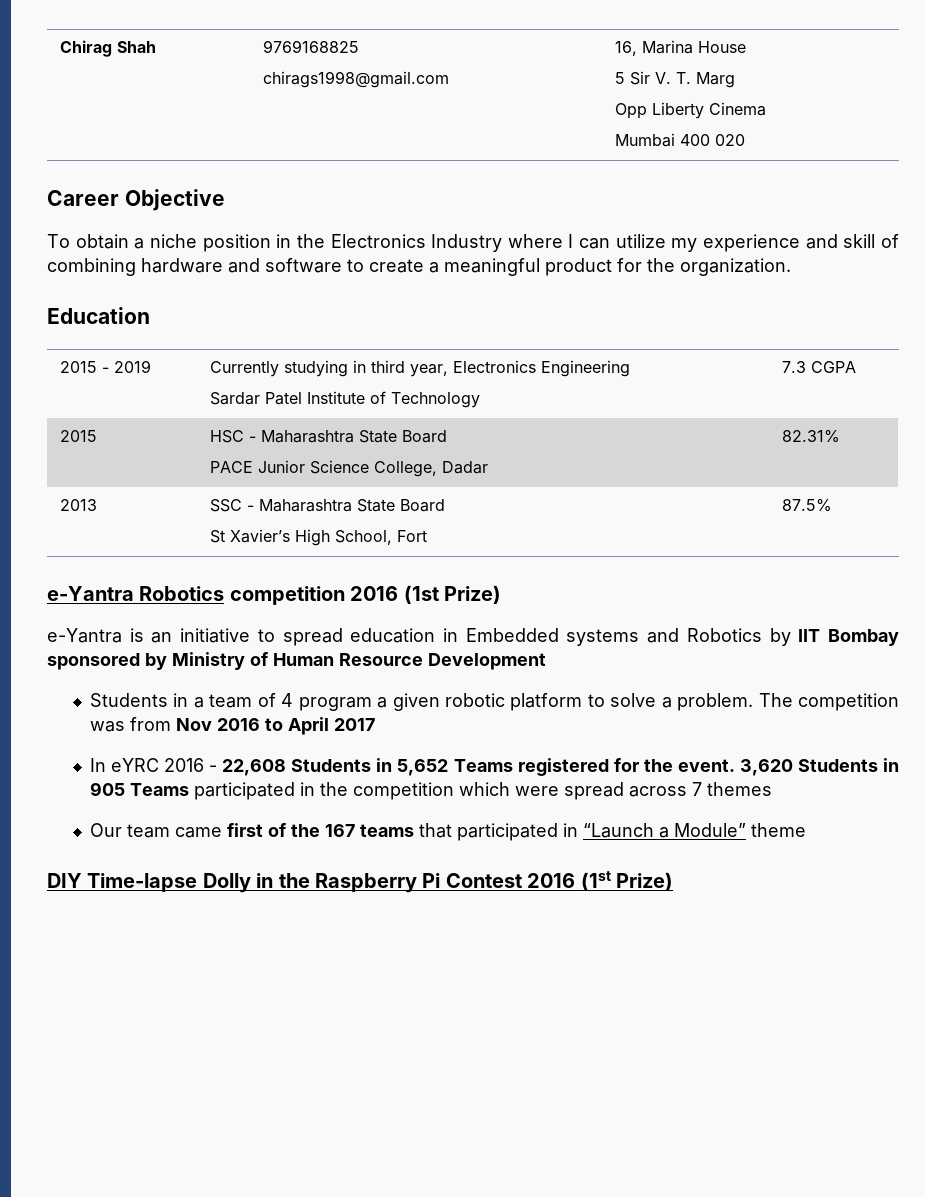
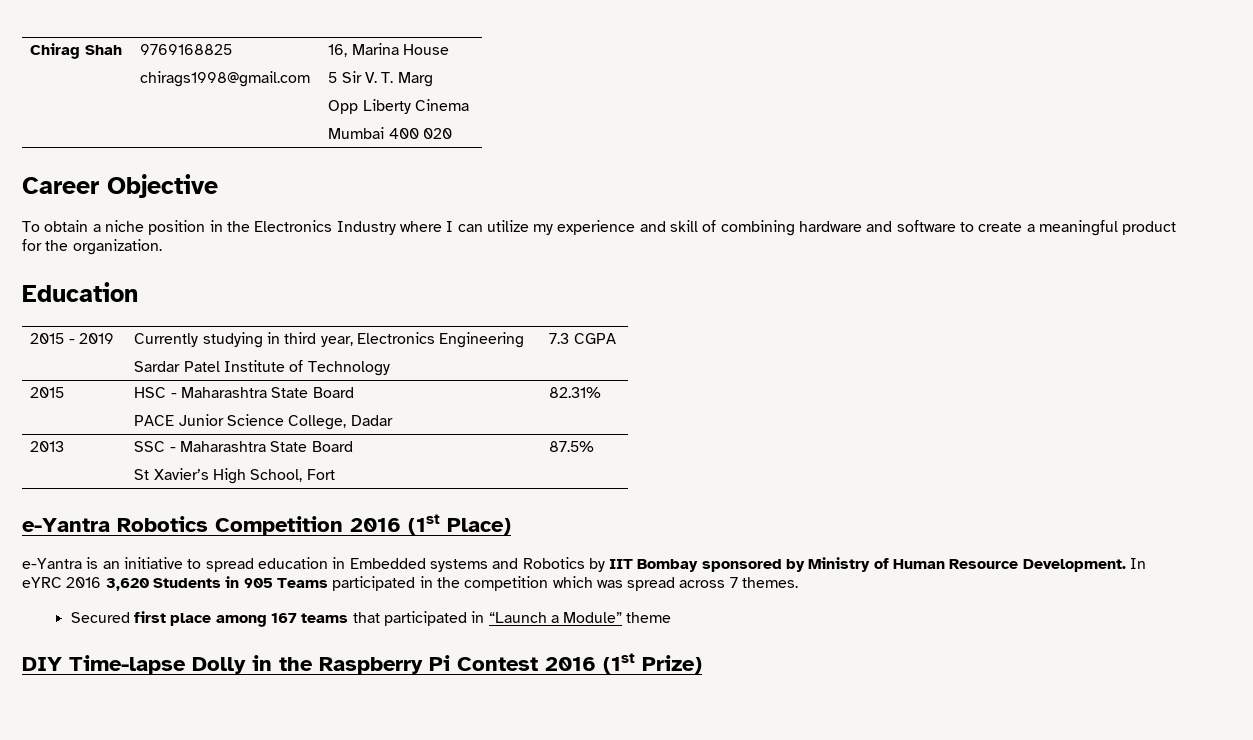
[229,585,501,605] competition 2016 (1st Prize) -> [215,514,511,535] Competition 2016 (1st Place)
[428,653,546,670] [90,693,899,711] [90,717,376,735] [90,758,735,776] Development // Students in a team of 4 program a given robotic platform to solve a problem. The competition was from Nov 2016 to April 2017 // In eYRC 2016 - 22,608 Students in 5,652 Teams registered for the event. -> [1022,558,1147,572] [22,577,102,588] Development. In eYRC 2016
[515,786,560,796] were -> [596,580,623,588] was
[707,782,773,796] [90,823,321,838] themes // Our team came first of the -> [742,577,799,588] [70,611,267,627] themes. // Secured first place among

